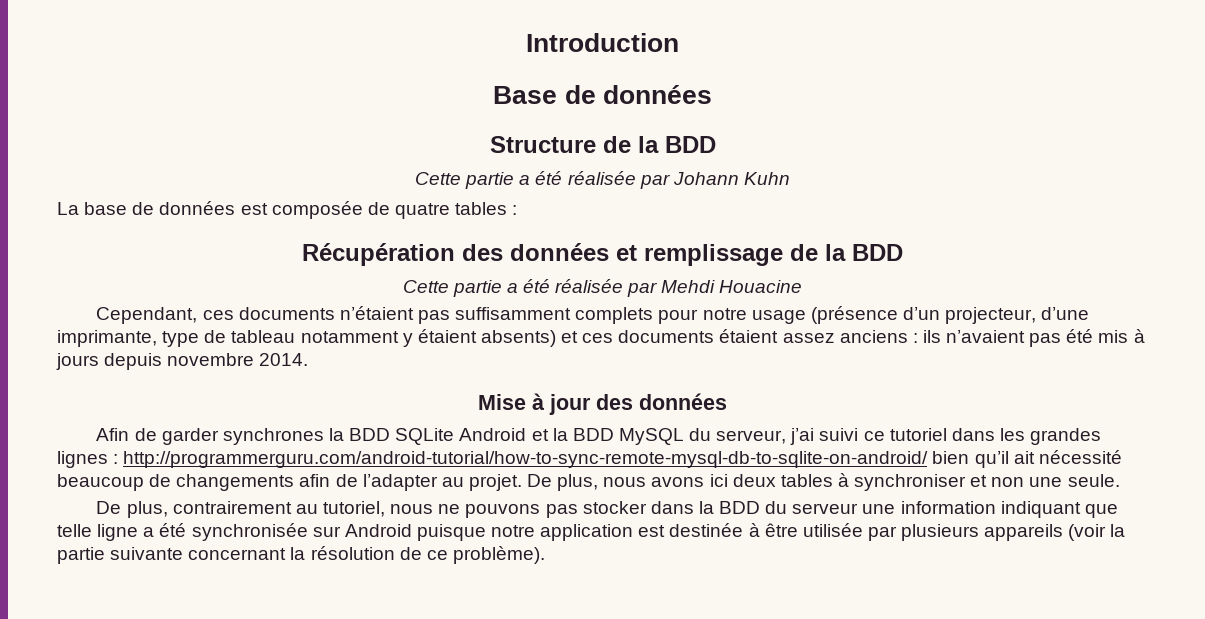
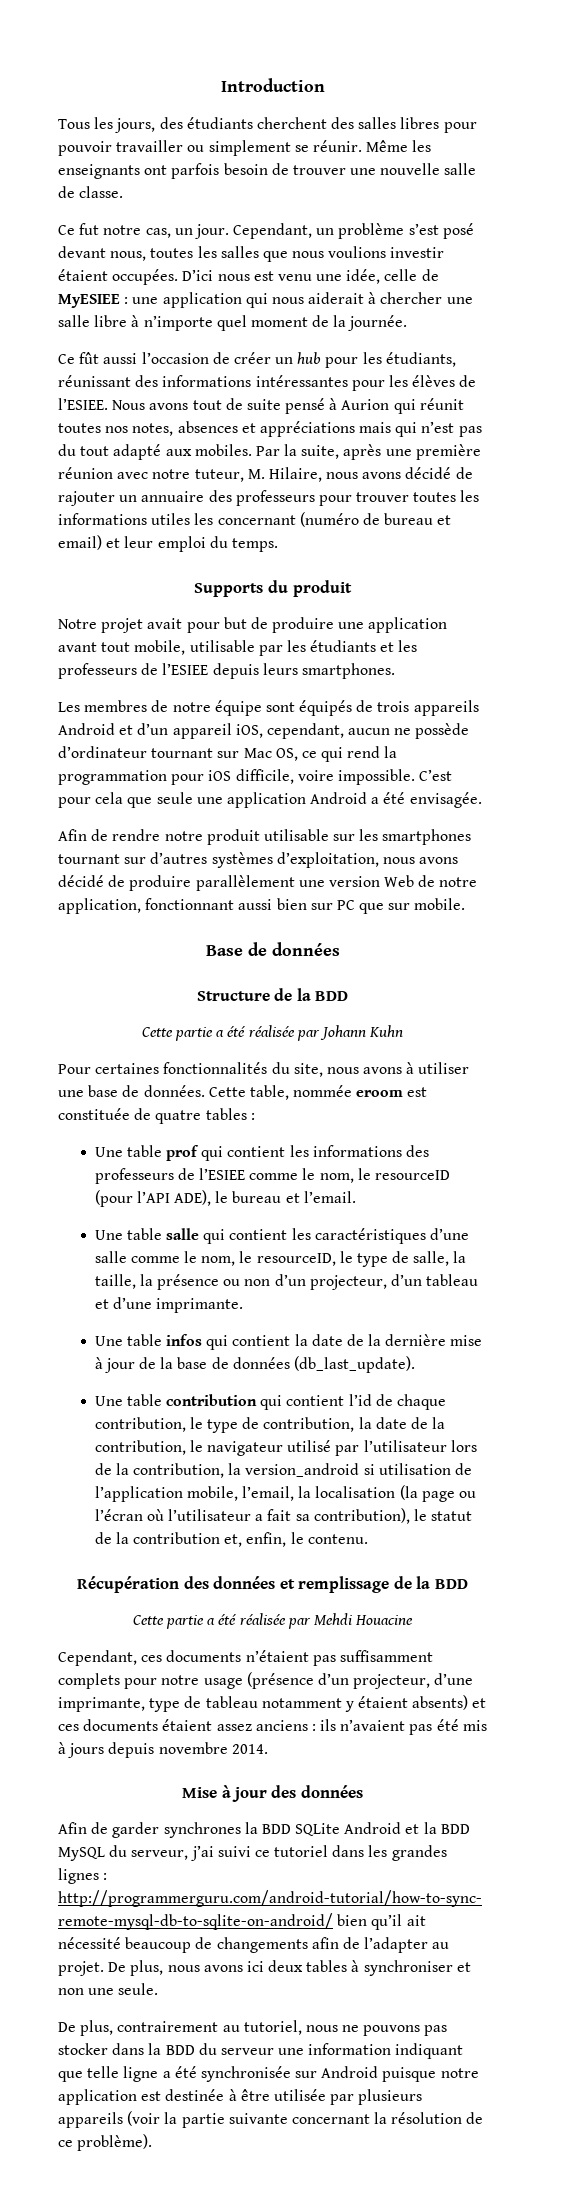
(679, 42) none -> [58,117,477,133] [58,140,432,156] [58,163,477,179] [58,186,124,198] [58,223,474,239] [58,246,445,262] [58,269,439,285] [58,292,473,308] [58,315,408,331] [58,352,456,368] [58,375,477,391] [58,398,464,414] [58,421,482,437] [58,444,481,460] [58,467,473,482] [58,490,480,506] [58,512,452,527] [58,535,278,552] [194,580,352,597] [58,617,448,633] [58,640,418,656] [58,663,395,679] [58,700,479,716] [58,723,470,739] [58,746,398,762] [58,769,453,785] [58,792,482,808] [58,829,472,845] [58,852,459,868] [58,875,478,891] [58,898,466,914] // Tous les jours, des étudiants cherchent des salles libres pour pouvoir travailler ou simplement se réunir. Même les enseignants ont parfois besoin de trouver une nouvelle salle de classe. // Ce fut notre cas, un jour. Cependant, un problème s’est posé devant nous, toutes les salles que nous voulions investir étaient occupées. D’ici nous est venu une idée, celle de MyESIEE : une application qui nous aiderait à chercher une salle libre à n’importe quel moment de la journée. // Ce fût aussi l’occasion de créer un hub pour les étudiants, réunissant des informations intéressantes pour les élèves de l’ESIEE. Nous avons tout de suite pensé à Aurion qui réunit toutes nos notes, absences et appréciations mais qui n’est pas du tout adapté aux mobiles. Par la suite, après une première réunion avec notre tuteur, M. Hilaire, nous avons décidé de rajouter un annuaire des professeurs pour trouver toutes les informations utiles les concernant (numéro de bureau et email) et leur emploi du temps. // Supports du produit // Notre projet avait pour but de produire une application avant tout mobile, utilisable par les étudiants et les professeurs de l’ESIEE depuis leurs smartphones. // Les membres de notre équipe sont équipés de trois appareils Android et d’un appareil iOS, cependant, aucun ne possède d’ordinateur tournant sur Mac OS, ce qui rend la programmation pour iOS difficile, voire impossible. C’est pour cela que seule une application Android a été envisagée. // Afin de rendre notre produit utilisable sur les smartphones tournant sur d’autres systèmes d’exploitation, nous avons décidé de produire parallèlement une version Web de notre application, fonctionnant aussi bien sur PC que sur mobile.
[57,201,518,219] La base de données est composée de quatre tables : -> [58,1062,470,1077] [58,1085,428,1100] [58,1108,255,1124] [94,1145,429,1161] [94,1168,450,1184] [94,1190,356,1207] [94,1228,469,1244] [94,1251,467,1267] [94,1274,479,1290] [94,1297,243,1313] [94,1334,483,1350] [94,1356,415,1373] [94,1394,446,1410] [94,1417,446,1433] [94,1440,477,1456] [94,1463,472,1478] [94,1485,476,1502] [94,1508,473,1524] [94,1532,368,1547] Pour certaines fonctionnalités du site, nous avons à utiliser une base de données. Cette table, nommée eroom est constituée de quatre tables : // Une table prof qui contient les informations des professeurs de l’ESIEE comme le nom, le resourceID (pour l’API ADE), le bureau et l’email. // Une table salle qui contient les caractéristiques d’une salle comme le nom, le resourceID, le type de salle, la taille, la présence ou non d’un projecteur, d’un tableau et d’une imprimante. // Une table infos qui contient la date de la dernière mise à jour de la base de données (db_last_update). // Une table contribution qui contient l’id de chaque contribution, le type de contribution, la date de la contribution, le navigateur utilisé par l’utilisateur lors de la contribution, la version_android si utilisation de l’application mobile, l’email, la localisation (la page ou l’écran où l’utilisateur a fait sa contribution), le statut de la contribution et, enfin, le contenu.

